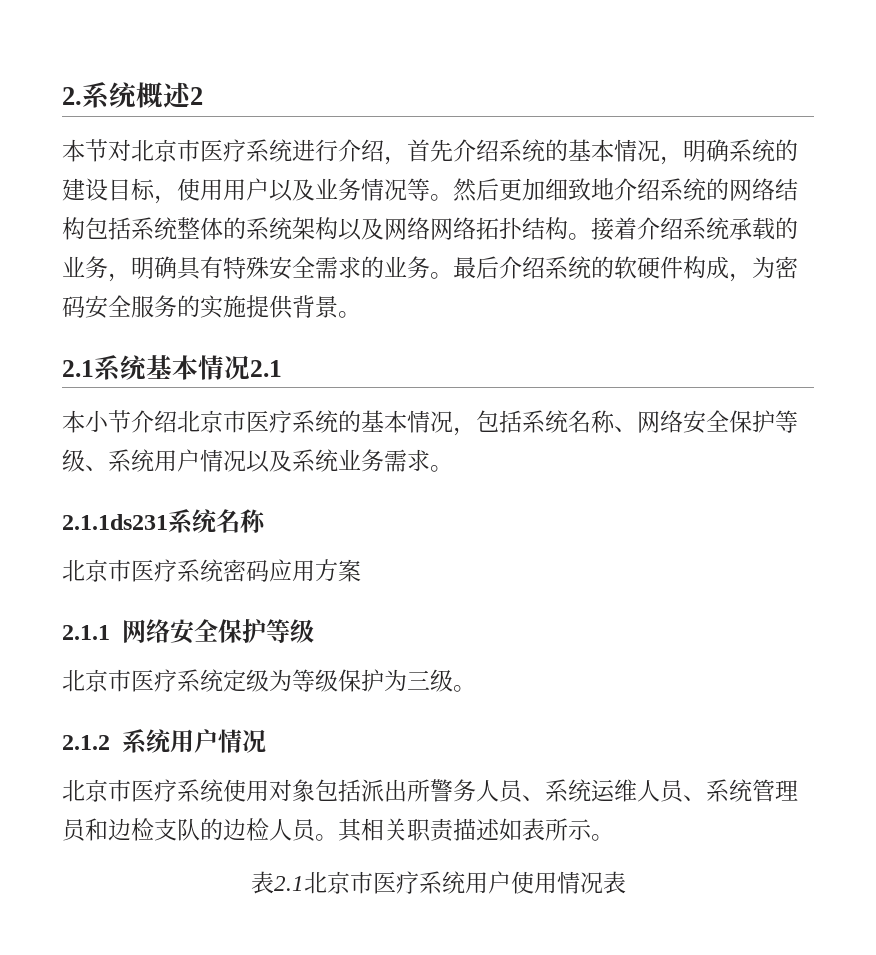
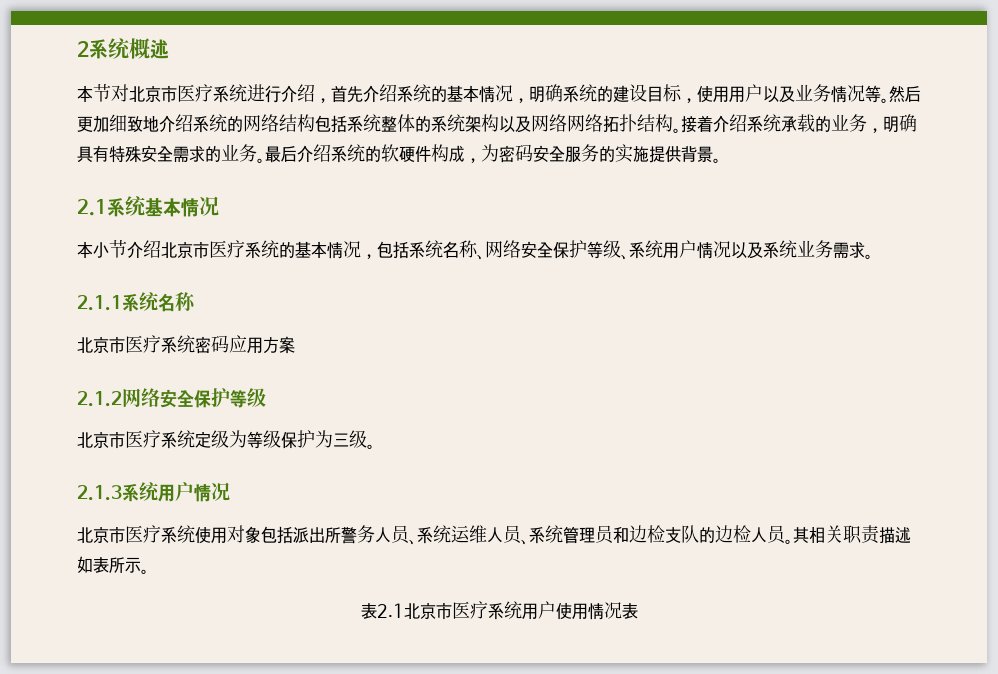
[62,87,82,105] 2. -> [77,41,89,57] 2
[190,87,203,105] 2 -> (169, 49) none
[250,360,282,377] 2.1 -> (219, 206) none
[62,514,168,530] 2.1.1ds231 -> [77,295,122,311] 2.1.1
[62,625,110,640] 2.1.1 -> [77,391,122,407] 2.1.2
[62,735,110,750] 2.1.2 -> [77,485,122,501] 2.1.3

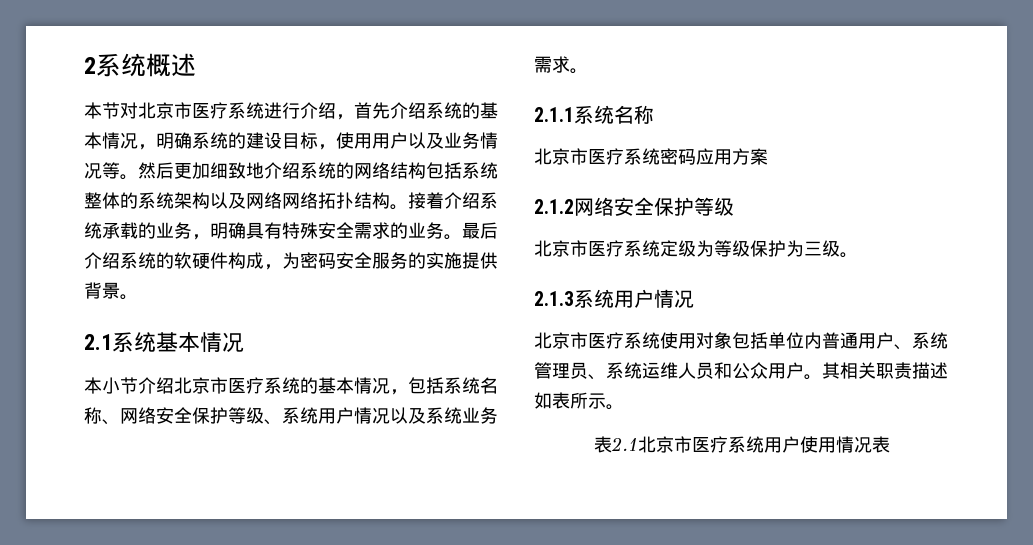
[293,525,787,545] 派出所警务人员、系统运维人员、系统管理员和边检支队的边检人员 -> [768,332,948,350] [534,362,804,380] 单位内普通用户、系统管理员、系统运维人员和公众用户

